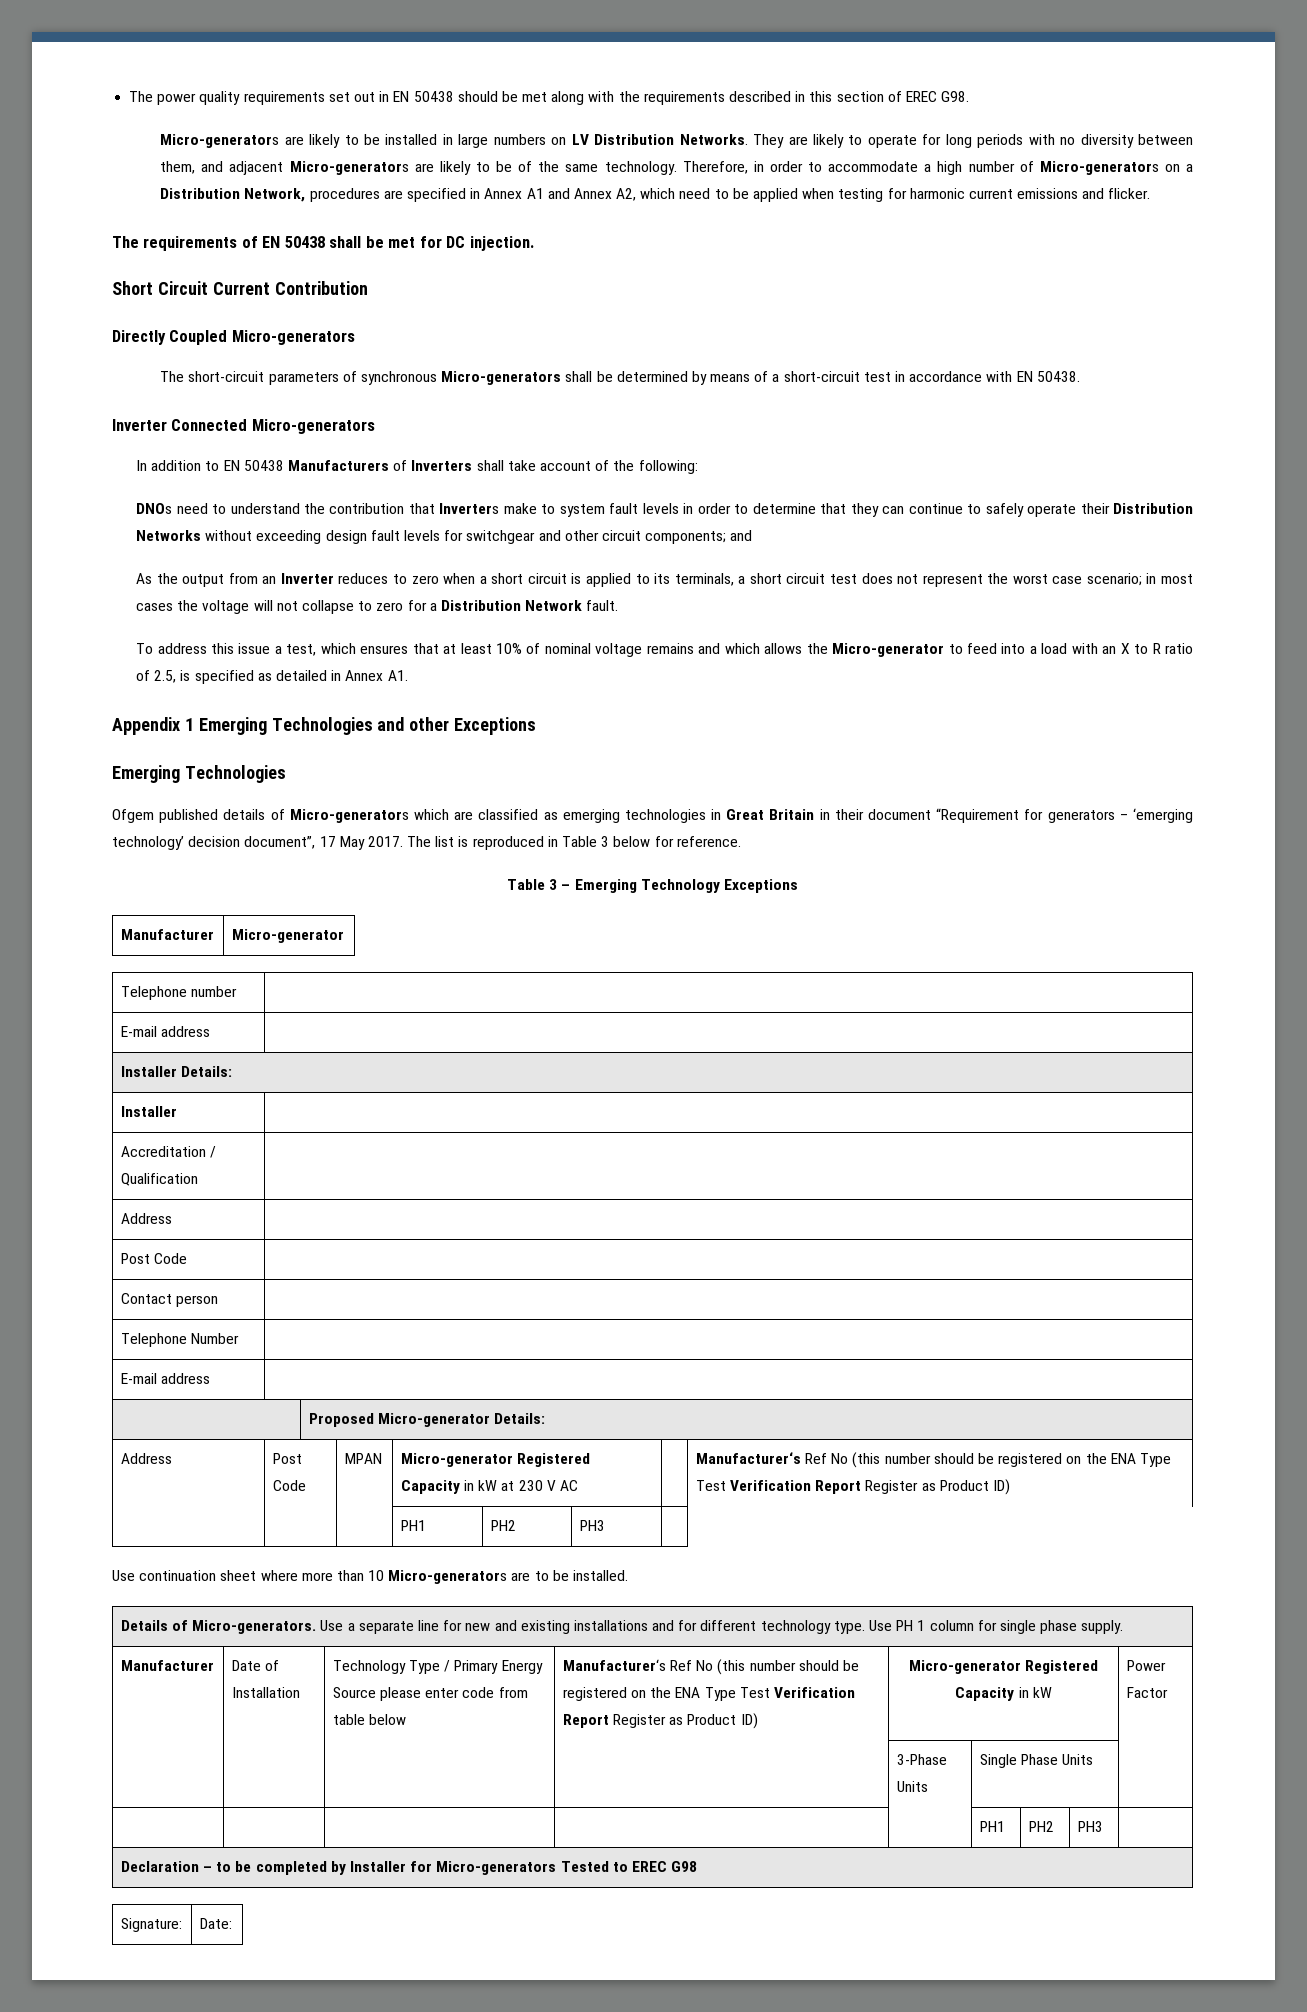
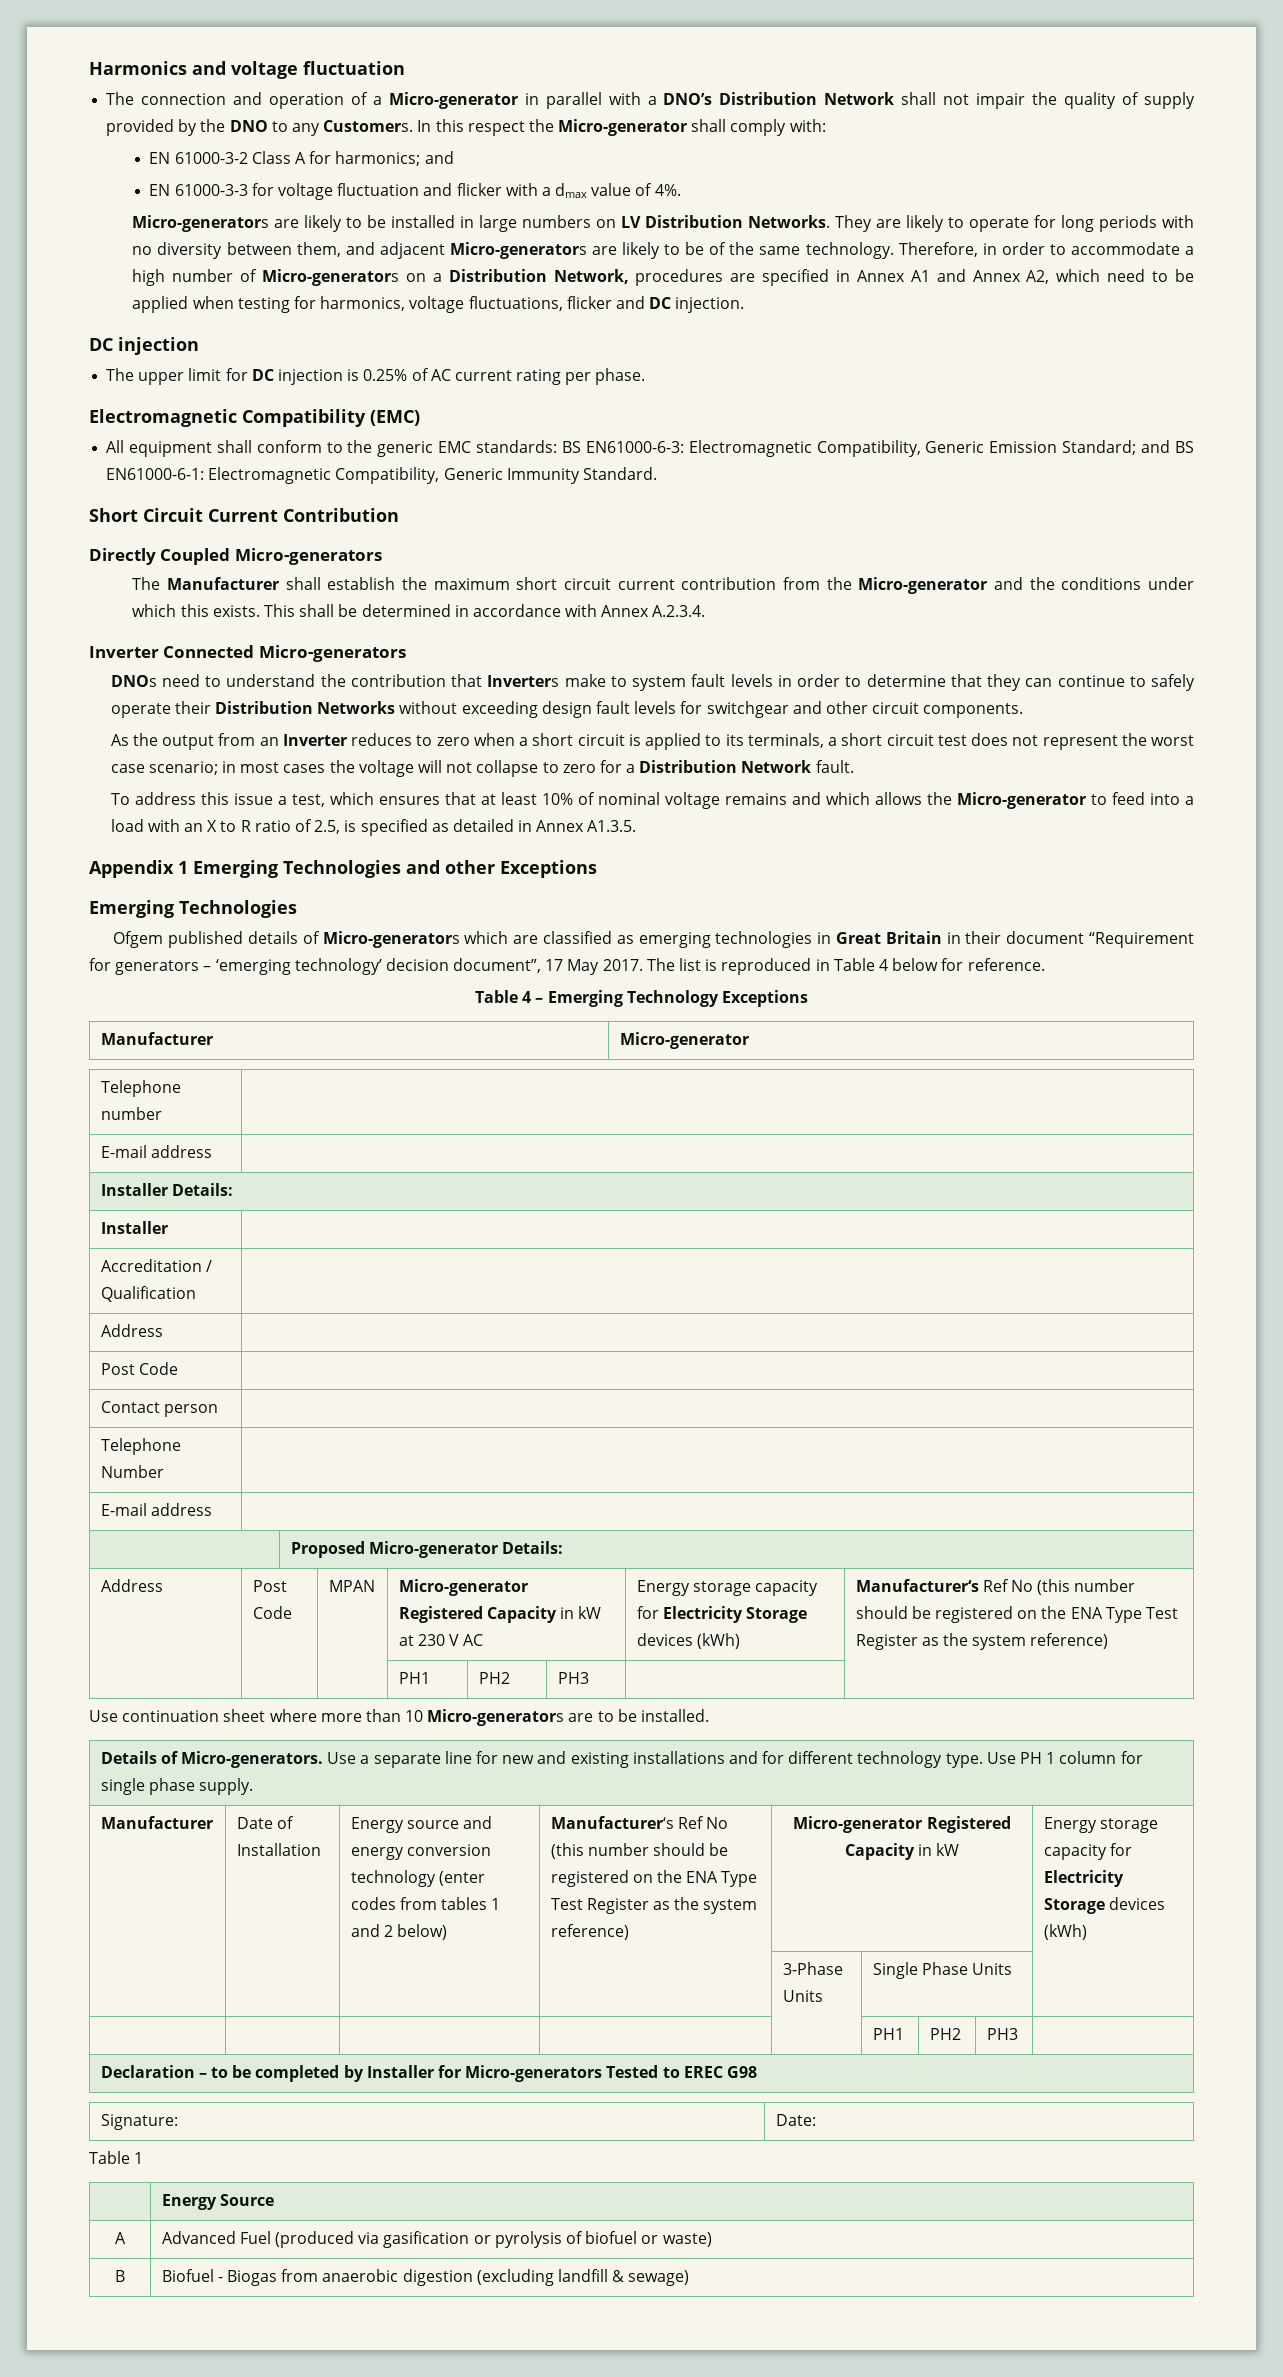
[129,91,970,105] The power quality requirements set out in EN 50438 should be met along with the requirements described in this section of EREC G98. -> [89,61,405,79] [106,92,1195,109] [106,119,826,136] [149,151,454,166] [149,183,681,200] Harmonics and voltage fluctuation // The connection and operation of a Micro-generator in parallel with a DNO’s Distribution Network shall not impair the quality of supply provided by the DNO to any Customers. In this respect the Micro-generator shall comply with: // EN 61000-3-2 Class A for harmonics; and // EN 61000-3-3 for voltage fluctuation and flicker with a dmax value of 4%.
[909,188,1151,199] [112,236,534,251] harmonic current emissions and flicker. // The requirements of EN 50438 shall be met for DC injection. -> [320,296,745,313] [89,337,199,355] [106,368,646,385] [89,409,420,427] [106,440,1194,457] [106,467,657,484] harmonics, voltage fluctuations, flicker and DC injection. // DC injection // The upper limit for DC injection is 0.25% of AC current rating per phase. // Electromagnetic Compatibility (EMC) // All equipment shall conform to the generic EMC standards: BS EN61000-6-3: Electromagnetic Compatibility, Generic Emission Standard; and BS EN61000-6-1: Electromagnetic Compatibility, Generic Immunity Standard.
[188,371,891,385] short-circuit parameters of synchronous Micro-generators shall be determined by means of a short-circuit test -> [167,577,1194,594] [132,604,451,617] Manufacturer shall establish the maximum short circuit current contribution from the Micro-generator and the conditions under which this exists. This shall be determined
[1016,371,1080,382] EN 50438. -> [601,605,706,617] Annex A.2.3.4.
[136,460,698,474] // In addition to EN 50438 Manufacturers of Inverters shall take account of the following: -> (406, 653) none
[645,530,753,544] components; and -> [923,703,1024,718] components.
[387,670,408,681] A1. -> [587,820,637,832] A1.3.5.
[601,836,610,847] 3 -> [878,959,888,971] 4
[549,879,558,890] 3 -> [522,991,532,1003] 4
(579, 1485) none -> [636,1580,819,1596] [636,1606,808,1623] [636,1633,740,1649] Energy storage capacity for Electricity Storage devices (kWh)
[730,1479,1011,1495] [400,1520,426,1531] [490,1520,516,1531] [579,1520,605,1531] Verification Report Register as Product ID) // | | | PH1 | PH2 | PH3 | -> [855,1633,1109,1650] [398,1672,430,1684] [478,1672,510,1684] [557,1672,589,1684] Register as the system reference) // | | | PH1 | PH2 | PH3 | |
[332,1660,543,1674] [332,1687,528,1701] [332,1714,407,1725] Technology Type / Primary Energy Source please enter code from table below -> [350,1816,493,1833] [350,1844,491,1860] [350,1870,485,1887] [350,1897,501,1910] [350,1924,448,1940] Energy source and energy conversion technology (enter codes from tables 1 and 2 below)
[774,1687,856,1698] [562,1713,758,1729] Verification Report Register as Product ID) -> [586,1897,758,1914] [550,1924,629,1940] Register as the system reference)
[1126,1660,1166,1671] [1126,1687,1168,1698] Power Factor -> [1043,1817,1158,1833] [1043,1843,1132,1860] [1043,1870,1124,1887] [1043,1897,1165,1914] [1043,1924,1087,1940] Energy storage capacity for Electricity Storage devices (kWh)
(232, 1923) none -> [89,2151,144,2164] [161,2194,274,2210] [115,2232,126,2244] [161,2231,712,2248] [115,2270,125,2282] [161,2269,690,2286] // Table 1 // | Energy Source // A | Advanced Fuel (produced via gasification or pyrolysis of biofuel or waste) // B | Biofuel - Biogas from anaerobic digestion (excluding landfill & sewage)

